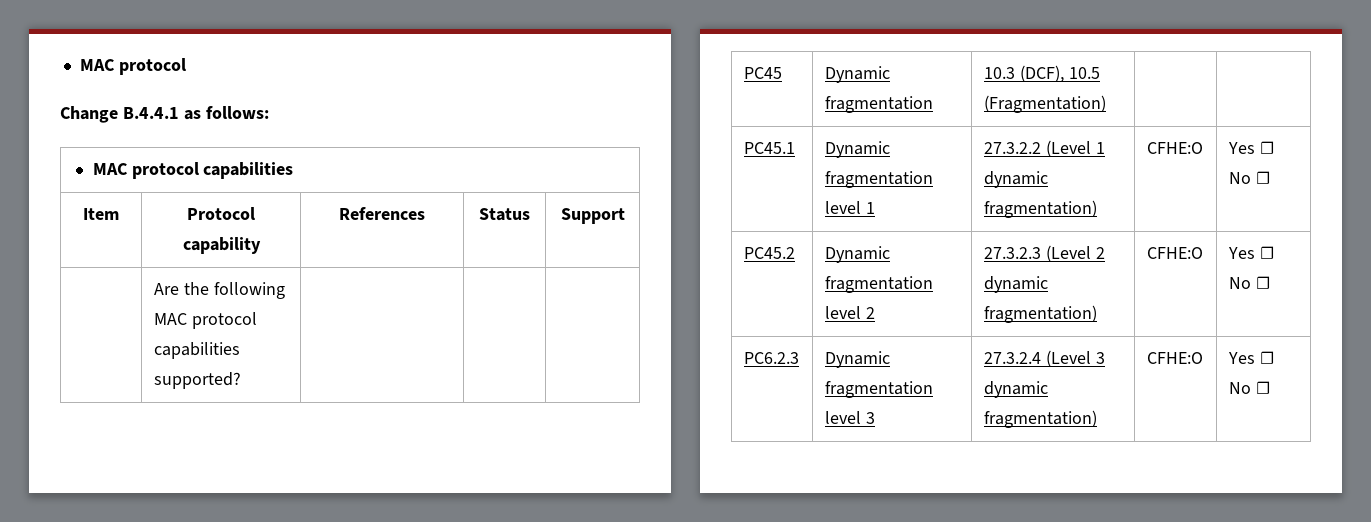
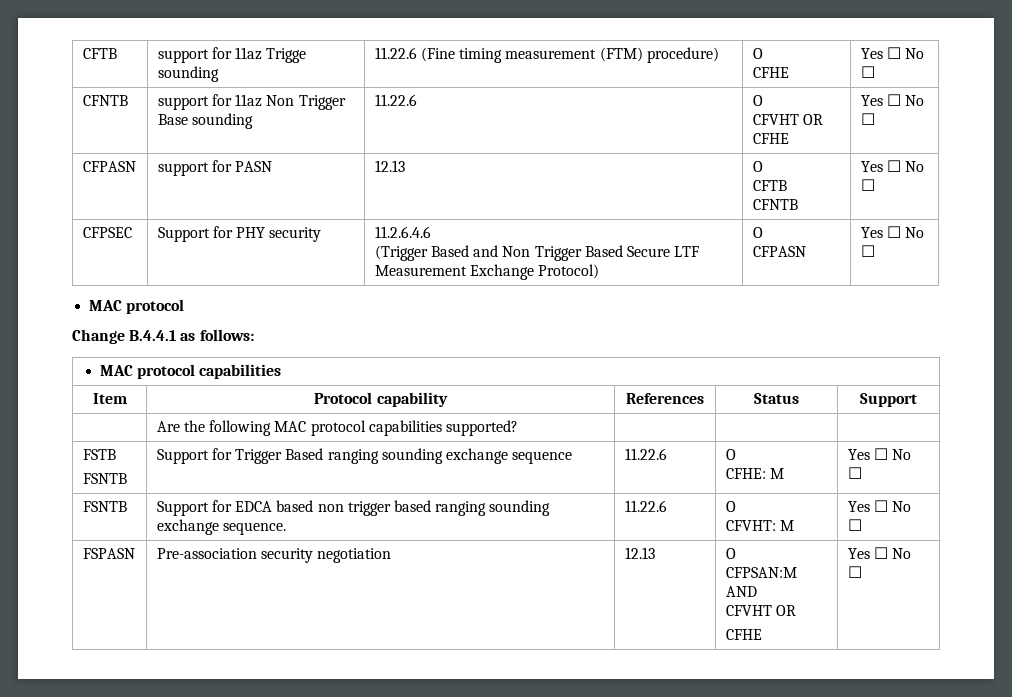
(79, 65) none -> [82,48,117,59] [157,47,307,63] [157,66,219,82] [374,47,719,63] [752,48,763,59] [752,67,789,78] [860,47,925,59] [860,66,875,78] [82,95,128,106] [157,94,346,110] [157,113,253,129] [374,94,417,106] [752,95,763,106] [752,114,823,125] [752,133,789,144] [860,94,925,106] [860,113,875,125] [82,161,136,172] [157,160,273,176] [374,160,405,172] [752,161,763,172] [752,180,787,191] [752,199,798,210] [860,160,925,172] [860,179,875,191] [82,227,132,238] [157,226,322,242] [374,226,431,238] [374,245,700,261] [374,264,600,280] [752,227,763,238] [752,246,806,257] [860,226,925,238] [860,245,875,257] CFTB | support for 11az Trigge sounding | 11.22.6 (Fine timing measurement (FTM) procedure) | O // CFHE | Yes ☐ No ☐ // CFNTB | support for 11az Non Trigger Base sounding | 11.22.6 | O // CFVHT OR CFHE | Yes ☐ No ☐ // CFPASN | support for PASN | 12.13 | O // CFTB // CFNTB | Yes ☐ No ☐ // CFPSEC | Support for PHY security | 11.2.6.4.6 // (Trigger Based and Non Trigger Based Secure LTF Measurement Exchange Protocol) | O // CFPASN | Yes ☐ No ☐ //
[743,67,782,79] [824,66,890,83] [824,96,933,113] [983,65,1100,83] [983,95,1106,113] [743,142,795,154] [824,141,890,158] [824,171,933,188] [824,201,875,214] [983,140,1105,157] [983,171,1048,188] [983,200,1097,218] [1146,142,1203,154] [1227,141,1274,154] [1228,171,1270,184] [743,247,795,259] [824,246,890,263] [824,276,933,293] [824,306,875,319] [983,245,1105,262] [983,276,1048,293] [983,305,1097,323] [1146,247,1203,259] [1227,246,1274,259] [1228,276,1270,289] [743,352,799,364] [824,351,890,368] [824,381,933,398] [824,411,875,424] [983,350,1105,367] [983,381,1048,398] [983,410,1097,428] [1146,352,1203,364] PC45 | Dynamic fragmentation | 10.3 (DCF), 10.5 (Fragmentation) | | // PC45.1 | Dynamic fragmentation level 1 | 27.3.2.2 (Level 1 dynamic fragmentation) | CFHE:O | Yes ☐ No ☐ // PC45.2 | Dynamic fragmentation level 2 | 27.3.2.3 (Level 2 dynamic fragmentation) | CFHE:O | Yes ☐ No ☐ // PC6.2.3 | Dynamic fragmentation level 3 | 27.3.2.4 (Level 3 dynamic fragmentation) | CFHE:O -> [82,449,116,460] [82,473,127,484] [156,448,573,464] [624,448,667,460] [725,449,736,460] [725,468,784,479] [847,448,912,460] [847,467,862,479] [82,501,127,512] [156,500,551,516] [156,519,286,535] [624,500,667,512] [725,501,736,512] [725,520,794,531] [847,500,912,512] [847,519,862,531] [82,548,135,559] [156,548,392,563] [624,547,655,559] [725,548,736,559] [725,567,797,578] [725,586,757,597] [725,605,796,616] [725,629,762,640] FSTB // FSNTB | Support for Trigger Based ranging sounding exchange sequence | 11.22.6 | O // CFHE: M | Yes ☐ No ☐ // FSNTB | Support for EDCA based non trigger based ranging sounding exchange sequence. | 11.22.6 | O // CFVHT: M | Yes ☐ No ☐ // FSPASN | Pre-association security negotiation | 12.13 | O // CFPSAN:M AND // CFVHT OR // CFHE

